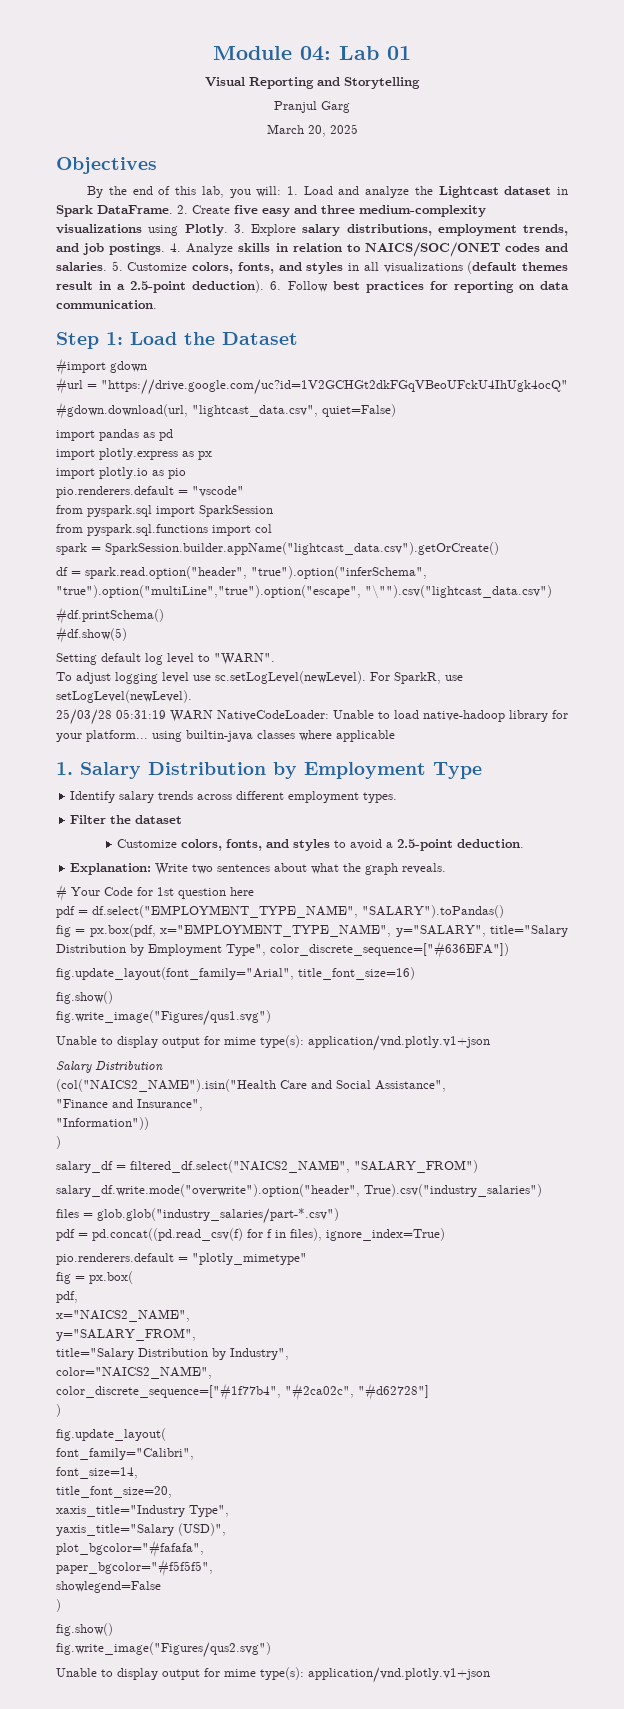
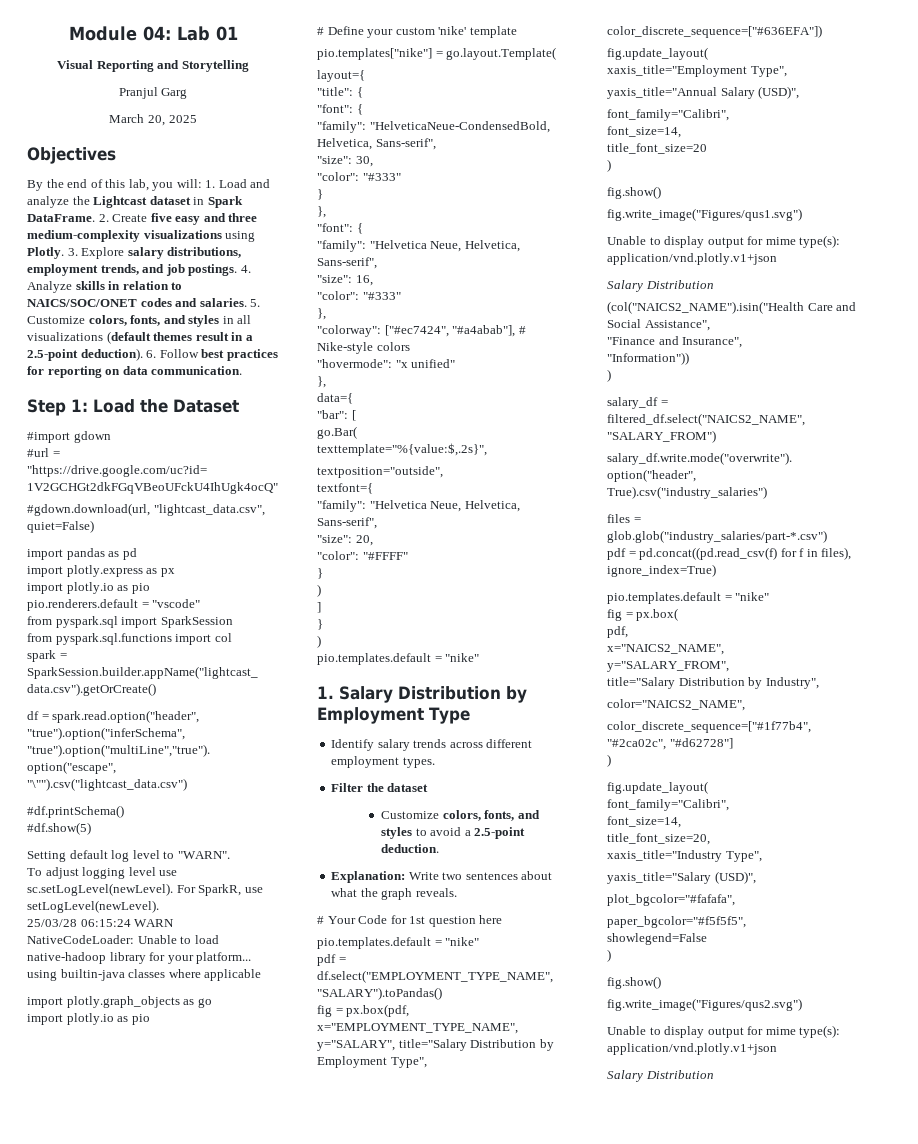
[116,709,166,719] 05:31:19 -> [80,919,131,927] 06:15:24
(395, 736) none -> [27,996,212,1008] [27,1013,150,1025] [317,26,517,38] [317,47,557,60] [317,70,365,82] [317,87,363,98] [317,104,363,115] [317,121,550,133] [317,138,436,150] [317,156,373,167] [317,172,401,181] [317,189,323,200] [317,206,326,218] [317,223,363,234] [317,240,520,252] [317,257,377,269] [317,275,373,286] [317,291,401,300] [317,308,326,320] [317,325,526,337] [317,342,410,354] [317,359,456,368] [317,376,326,388] [317,393,353,404] [317,410,356,421] [317,426,357,439] [317,443,487,456] [317,466,443,478] [317,483,373,494] [317,500,520,512] [317,517,377,529] [317,535,373,546] [317,551,408,560] [317,568,323,579] [317,584,321,597] [317,602,321,613] [317,619,323,630] [317,635,321,648] [317,653,480,665] // import plotly.graph_objects as go // import plotly.io as pio // # Define your custom 'nike' template // pio.templates["nike"] = go.layout.Template( // layout={ // "title": { // "font": { // "family": "HelveticaNeue-CondensedBold, Helvetica, Sans-serif", // "size": 30, // "color": "#333" // } // }, // "font": { // "family": "Helvetica Neue, Helvetica, Sans-serif", // "size": 16, // "color": "#333" // }, // "colorway": ["#ec7424", "#a4abab"], # Nike-style colors // "hovermode": "x unified" // }, // data={ // "bar": [ // go.Bar( // texttemplate="%{value:$,.2s}", // textposition="outside", // textfont={ // "family": "Helvetica Neue, Helvetica, Sans-serif", // "size": 20, // "color": "#FFFF" // } // ) // ] // } // ) // pio.templates.default = "nike"
(254, 891) none -> [317,937,480,949] // pio.templates.default = "nike"
[56,967,415,980] fig.update_layout(font_family="Arial", title_font_size=16) -> [607,47,708,60] [607,65,787,77] [607,86,800,99] [607,109,729,121] [607,126,681,138] [607,143,707,154] [607,159,611,172] fig.update_layout( // xaxis_title="Employment Type", // yaxis_title="Annual Salary (USD)", // font_family="Calibri", // font_size=14, // title_font_size=20 // )
[56,1253,307,1265] pio.renderers.default = "plotly_mimetype" -> [607,592,770,604] pio.templates.default = "nike"
(490, 1675) none -> [607,1070,714,1082] // Salary Distribution

